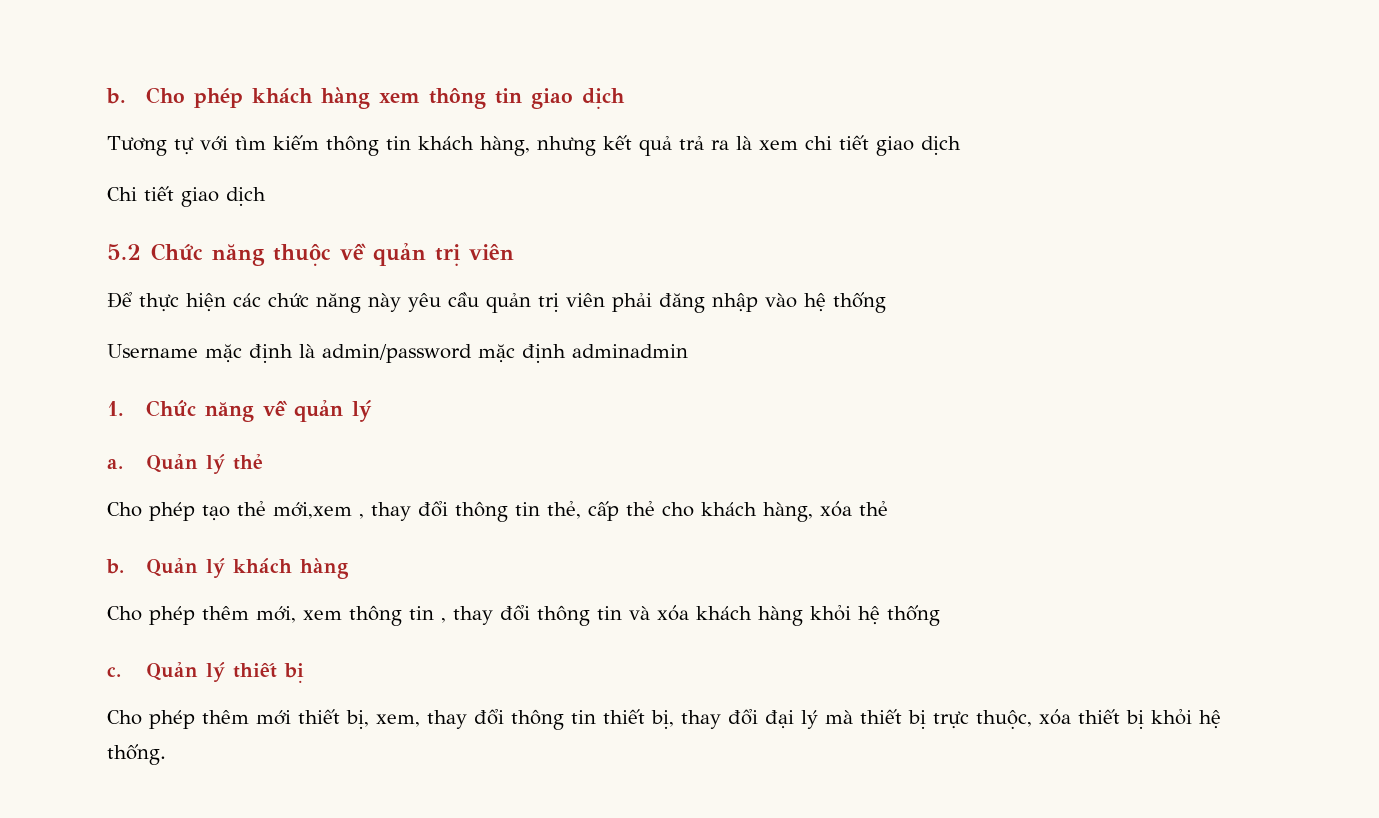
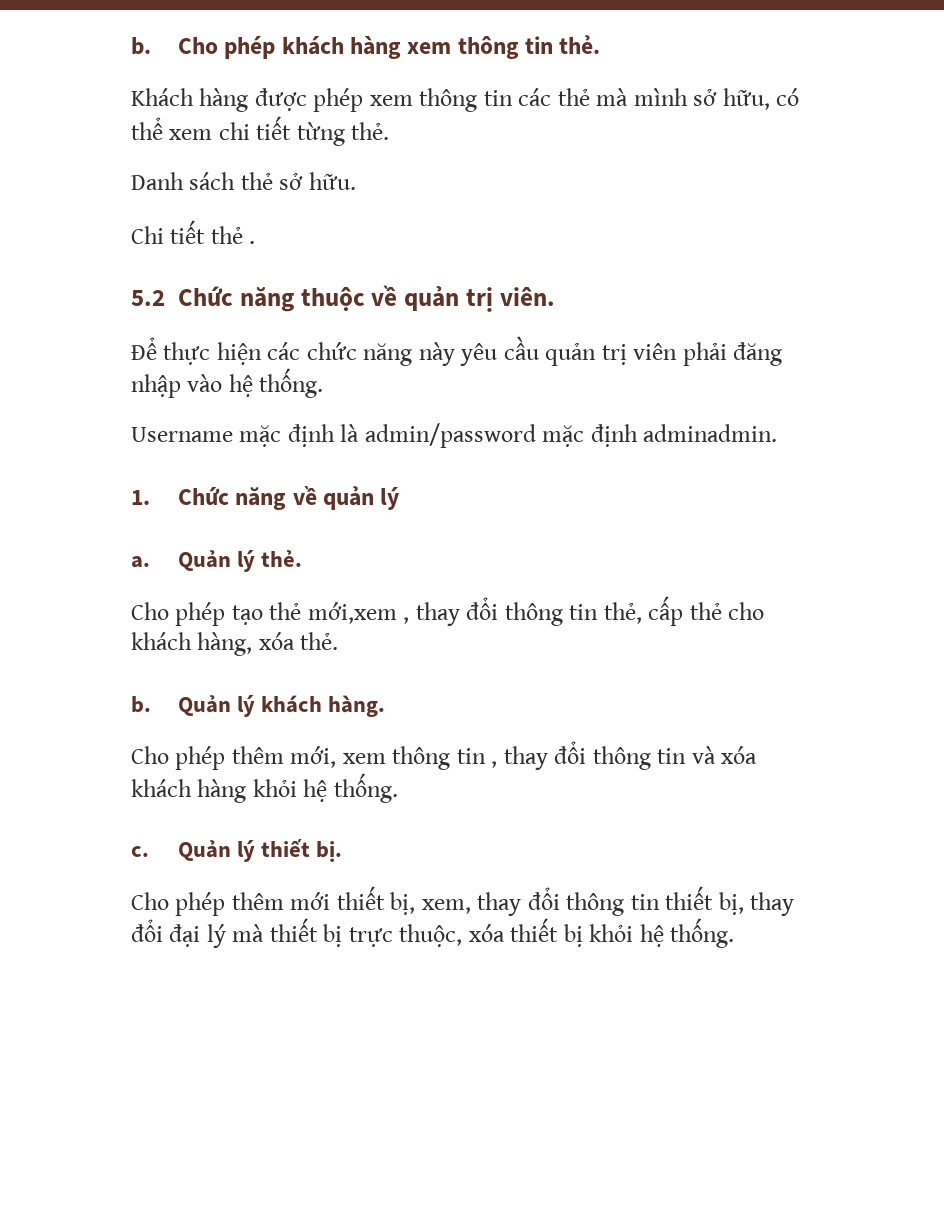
[530,88,625,109] [107,135,961,156] giao dịch // Tương tự với tìm kiếm thông tin khách hàng, nhưng kết quả trả ra là xem chi tiết giao dịch -> [559,35,601,54] [131,88,800,112] [131,116,390,146] [131,172,356,190] thẻ. // Khách hàng được phép xem thông tin các thẻ mà mình sở hữu, có thể xem chi tiết từng thẻ. // Danh sách thẻ sở hữu.
[181,187,266,207] giao dịch -> [210,226,256,244] thẻ .
[469,244,515,260] viên -> [499,287,555,306] viên.
[833,292,886,313] thống -> [259,368,324,398] thống.
[572,344,688,358] adminadmin -> [643,424,778,442] adminadmin.
[232,454,263,470] thẻ -> [261,550,303,567] thẻ.
[859,501,888,516] thẻ -> [300,632,339,650] thẻ.
[299,558,349,579] hàng -> [328,695,386,717] hàng.
[887,605,940,626] thống -> [333,773,398,803] thống.
[283,663,304,683] bị -> [316,841,343,862] bị.

